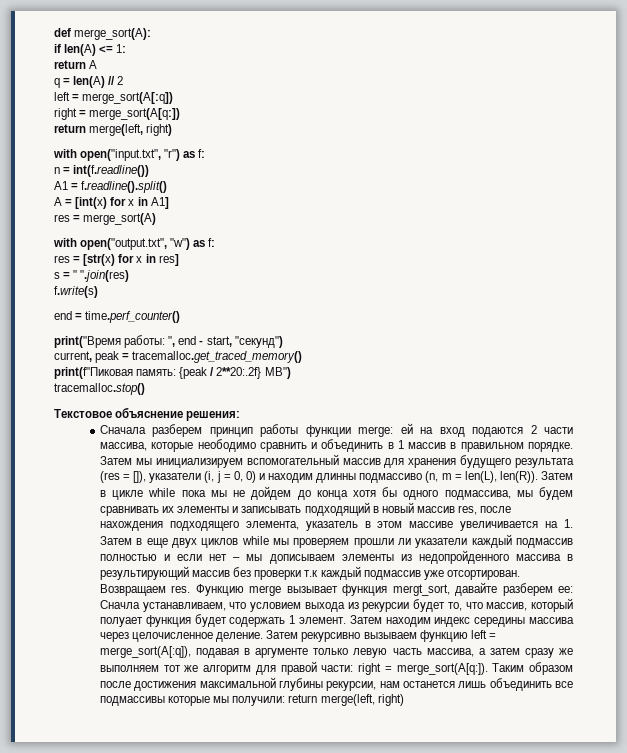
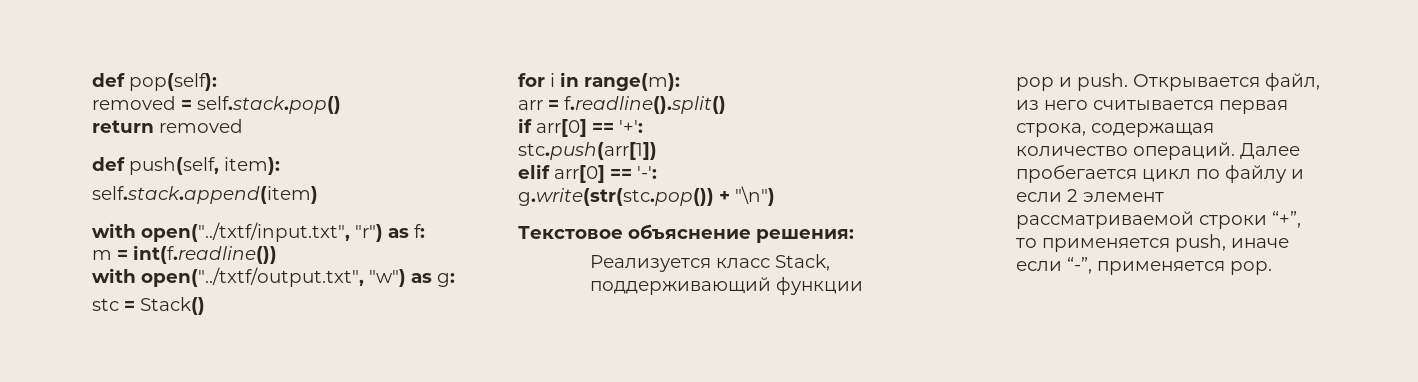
[54,28,152,40] [54,44,127,56] [54,60,98,69] [54,76,124,88] [54,92,174,104] [54,108,181,120] [54,124,173,136] [53,149,162,161] def merge_sort(A): // if len(A) <= 1: // return A // q = len(A) // 2 // left = merge_sort(A[:q]) // right = merge_sort(A[q:]) // return merge(left, right) // with open("input.txt", -> [92,73,217,91] [92,96,341,114] [92,119,243,133] [92,157,280,175] [92,186,318,204] [92,222,350,242] def pop(self): // removed = self.stack.pop() // return removed // def push(self, item): // self.stack.append(item) // with open("../txtf/input.txt",
[54,167,60,174] n -> [92,250,112,260] m
[54,181,168,193] [54,197,169,209] [54,213,157,225] [53,238,216,250] [54,254,179,266] [54,270,130,282] [54,286,98,298] [54,311,181,323] [54,335,283,348] [54,351,303,363] [54,367,291,379] [54,383,145,395] [54,407,241,421] [99,423,574,437] [99,439,573,452] [99,454,574,468] [99,471,573,483] [99,486,573,500] [99,502,512,516] [99,519,573,531] [99,534,573,548] [99,550,573,564] [99,566,520,580] [99,582,573,596] [99,598,573,612] [99,614,574,627] [99,630,496,642] [99,646,573,658] [99,661,573,675] [99,677,573,691] [99,694,404,706] A1 = f.readline().split() // A = [int(x) for x in A1] // res = merge_sort(A) // with open("output.txt", "w") as f: // res = [str(x) for x in res] // s = " ".join(res) // f.write(s) // end = time.perf_counter() // print("Время работы: ", end - start, "секунд") // current, peak = tracemalloc.get_traced_memory() // print(f"Пиковая память: {peak / 2**20:.2f} MB") // tracemalloc.stop() // Текстовое объяснение решения: // Сначала разберем принцип работы функции merge: ей на вход подаются 2 части массива, которые неободимо сравнить и объединить в 1 массив в правильном порядке. Затем мы инициализируем вспомогательный массив для хранения будущего результата (res = []), указатели (i, j = 0, 0) и находим длинны подмассиво (n, m = len(L), len(R)). Затем в цикле while пока мы не дойдем до конца хотя бы одного подмассива, мы будем сравнивать их элементы и записывать подходящий в новый массив res, после нахождения подходящего элемента, указатель в этом массиве увеличивается на 1. Затем в еще двух циклов while мы проверяем прошли ли указатели каждый подмассив полностью и если нет – мы дописываем элементы из недопройденного массива в результирующий массив без проверки т.к каждый подмассив уже отсортирован. Возвращаем res. Функцию merge вызывает функция mergt_sort, давайте разберем ее: Сначла устанавливаем, что условием выхода из рекурсии будет то, что массив, который полуает функция будет содержать 1 элемент. Затем находим индекс середины массива через целочисленное деление. Затем рекурсивно вызываем функцию left = merge_sort(A[:q]), подавая в аргументе только левую часть массива, а затем сразу же выполняем тот же алгоритм для правой части: right = merge_sort(A[q:]). Таким образом после достижения максимальной глубины рекурсии, нам останется лишь объединить все подмассивы которые мы получили: return merge(left, right) -> [92,267,455,287] [92,297,205,315] [518,72,680,91] [518,96,726,114] [518,118,643,137] [518,142,657,160] [518,164,657,183] [518,186,775,206] [518,224,854,243] [589,254,830,272] [589,277,863,295] [1015,73,1320,91] [1015,100,1288,114] [1015,123,1214,137] [1015,142,1300,160] [1015,165,1304,183] [1015,189,1164,202] [1015,211,1301,229] [1015,234,1289,252] [1015,257,1272,275] with open("../txtf/output.txt", "w") as g: // stc = Stack() // for i in range(m): // arr = f.readline().split() // if arr[0] == '+': // stc.push(arr[1]) // elif arr[0] == '-': // g.write(str(stc.pop()) + "\n") // Текстовое объяснение решения: // Реализуется класс Stack, поддерживающий функции pop и push. Открывается файл, из него считывается первая строка, содержащая количество операций. Далее пробегается цикл по файлу и если 2 элемент рассматриваемой строки “+”, то применяется push, иначе если “-”, применяется pop.

